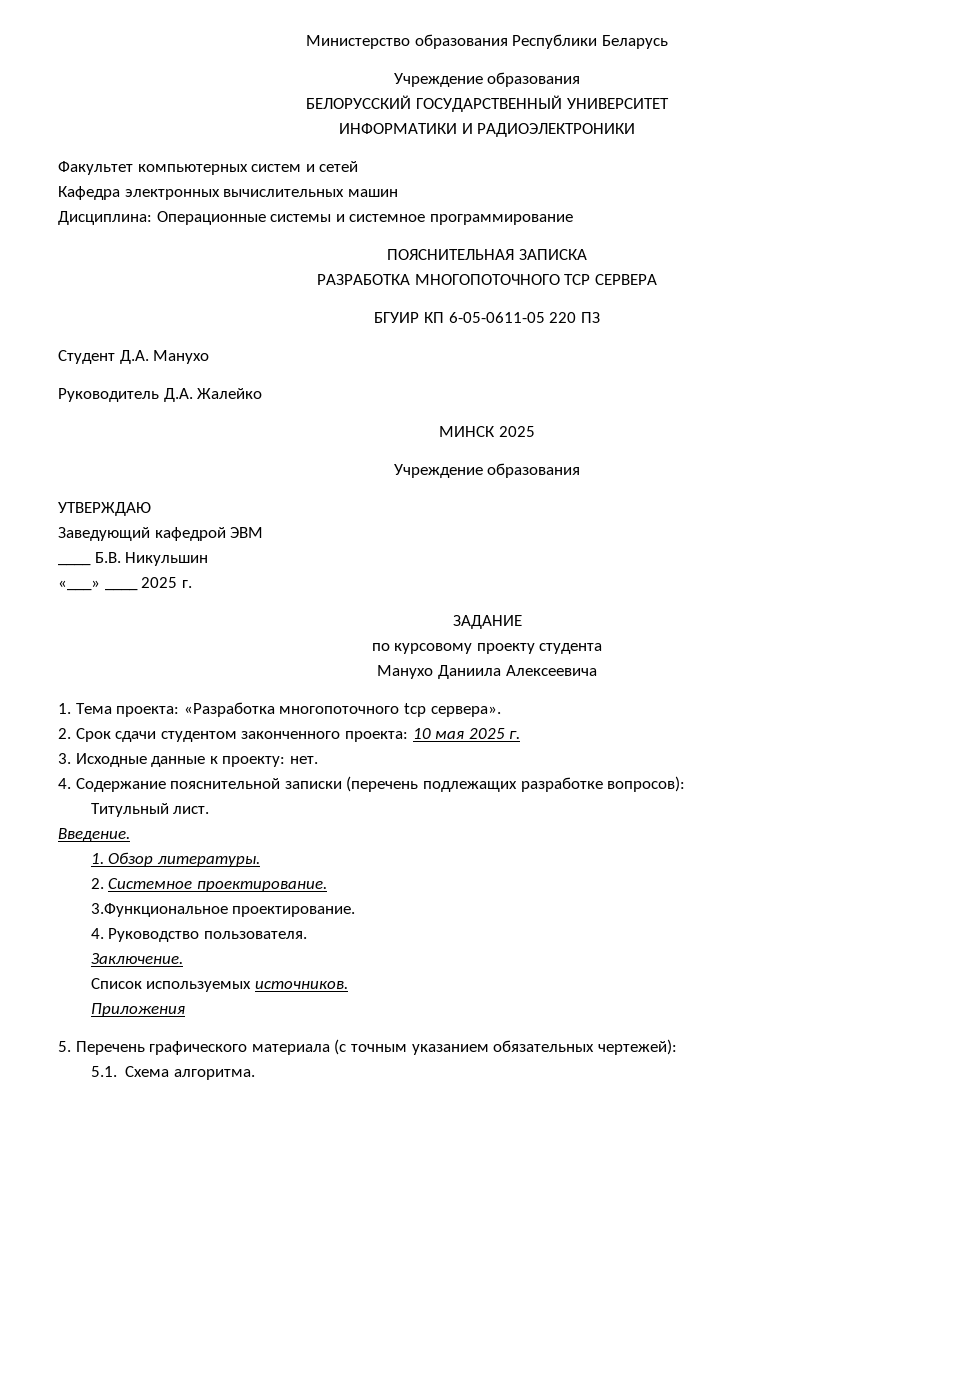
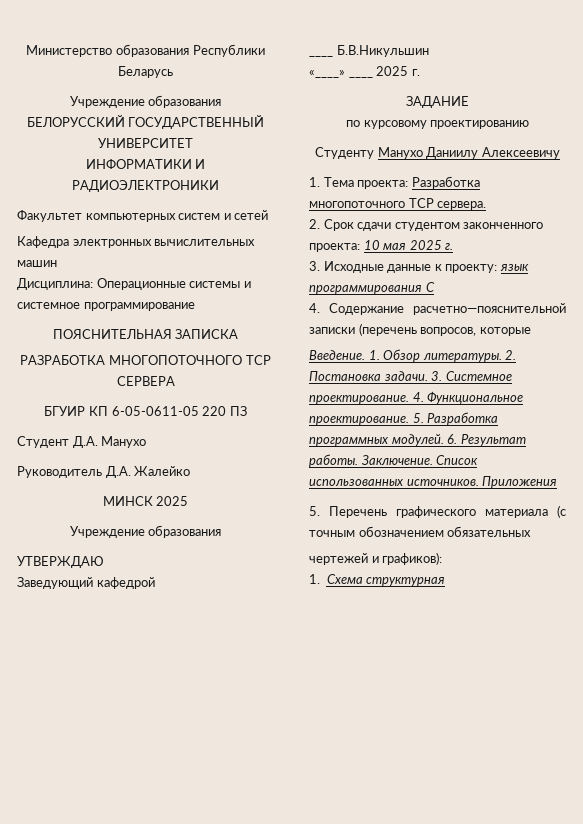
[230,527,264,538] [58,563,91,566] [94,552,209,566] [58,580,100,591] ЭВМ // ____ Б.В. Никульшин // «___» -> [309,45,429,57] [309,69,345,78] // ____ Б.В.Никульшин // «____»
[476,643,603,654] [377,665,597,679] проекту студента // Манухо Даниила Алексеевича -> [430,120,530,129] [315,147,560,159] проектированию // Студенту Манухо Даниилу Алексеевичу
[183,702,501,717] «Разработка многопоточного tcp cервера». -> [411,176,480,189] [309,198,487,210] Разработка многопоточного TCP сервера.
[289,756,318,764] нет. -> [499,264,529,271] [309,282,435,294] язык программирования C
[170,778,281,789] пояснительной -> [413,303,566,315] расчетно—пояснительной
[422,776,686,792] [90,803,210,817] подлежащих разработке вопросов): // Титульный лист. -> [420,327,531,336] вопросов, которые
(130, 835) // -> (365, 355) none
[90,878,104,889] // 2. -> [505,350,517,360] [309,371,443,381] 2. Постановка задачи. 3.
[90,903,356,917] [90,928,307,942] // 3.Функциональное проектирование. // 4. Руководство пользователя. // -> [412,391,524,404] [309,412,499,425] [309,434,526,446] [309,454,358,467] 4. Функциональное проектирование. 5. Разработка программных модулей. 6. Результат работы.
[90,978,252,992] // Список используемых -> [436,455,479,465] [309,479,404,486] Список использованных
(348, 985) // -> (479, 482) none
[411,1044,489,1055] указанием -> [358,526,444,537] обозначением
[597,1039,677,1055] [90,1066,255,1080] чертежей): // 5.1. Схема алгоритма. -> [309,552,443,565] [309,574,446,586] // чертежей и графиков): // 1. Схема структурная

